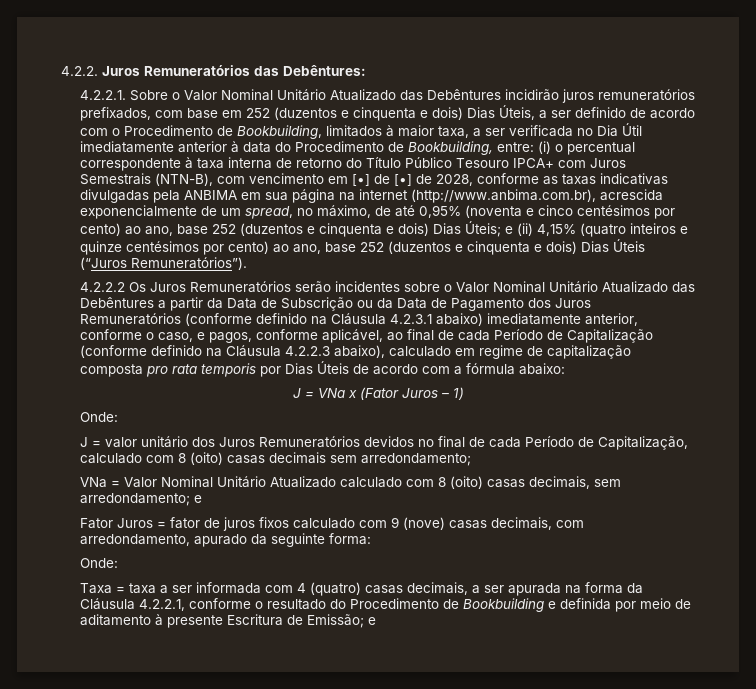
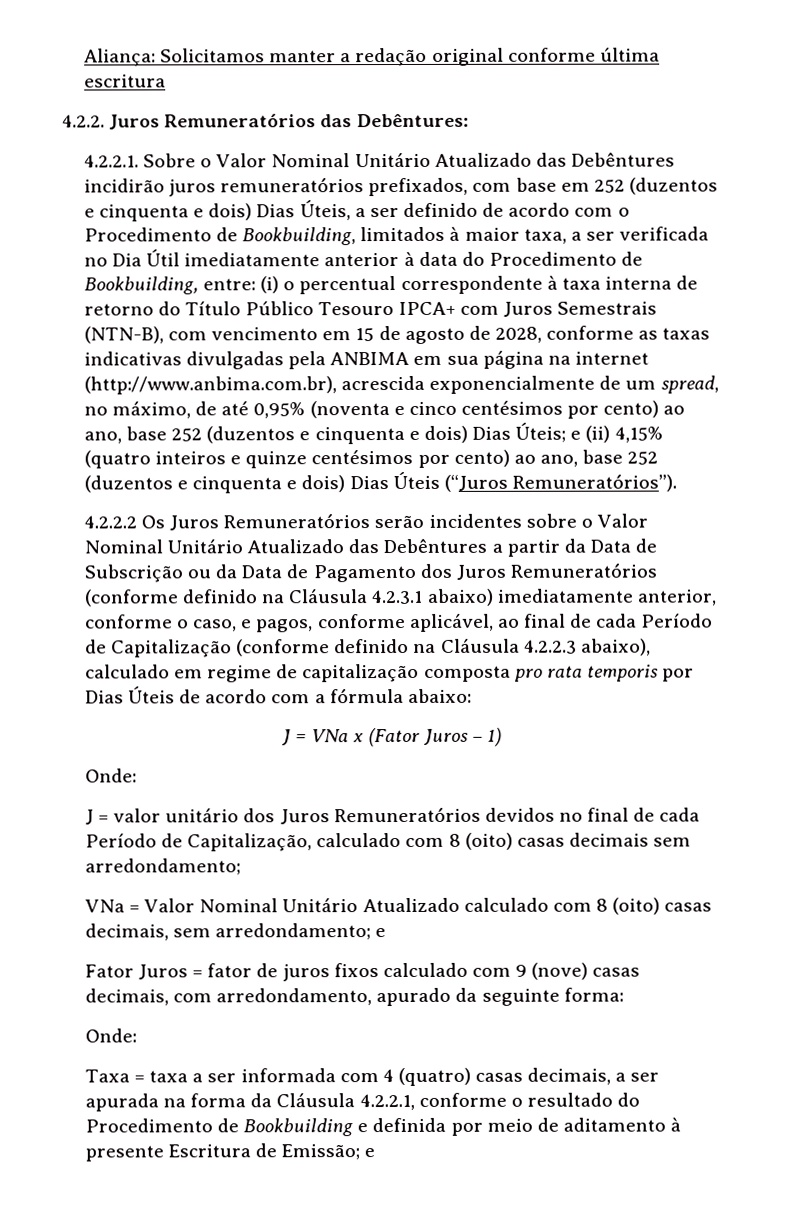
(61, 71) none -> [83,47,660,67] [83,74,166,88] Aliança: Solicitamos manter a redação original conforme última escritura //
[351,174,412,186] [•] de [•] -> [355,326,465,344] 15 de agosto

